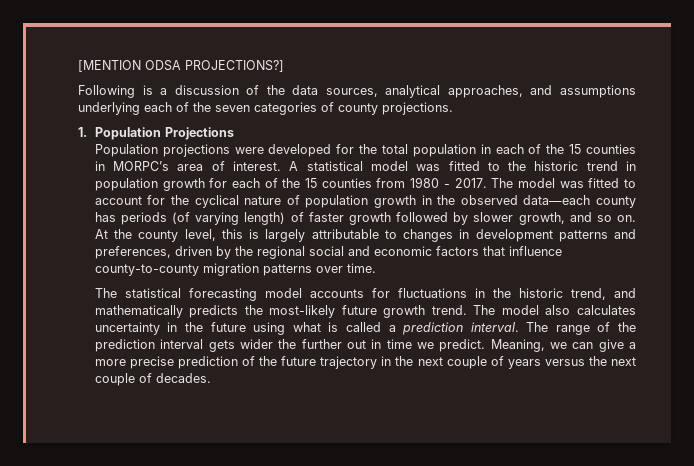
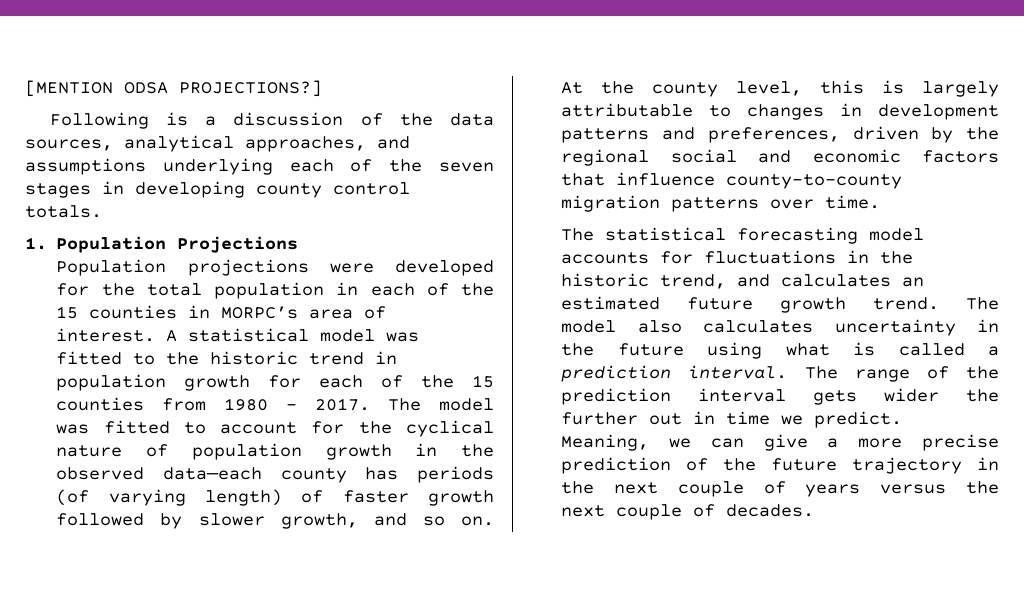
[254,102,453,115] categories of county projections. -> [25,181,410,198] [25,205,102,218] stages in developing county control totals.
[94,305,336,318] mathematically predicts the most-likely -> [781,274,925,287] [561,296,661,310] calculates an estimated

